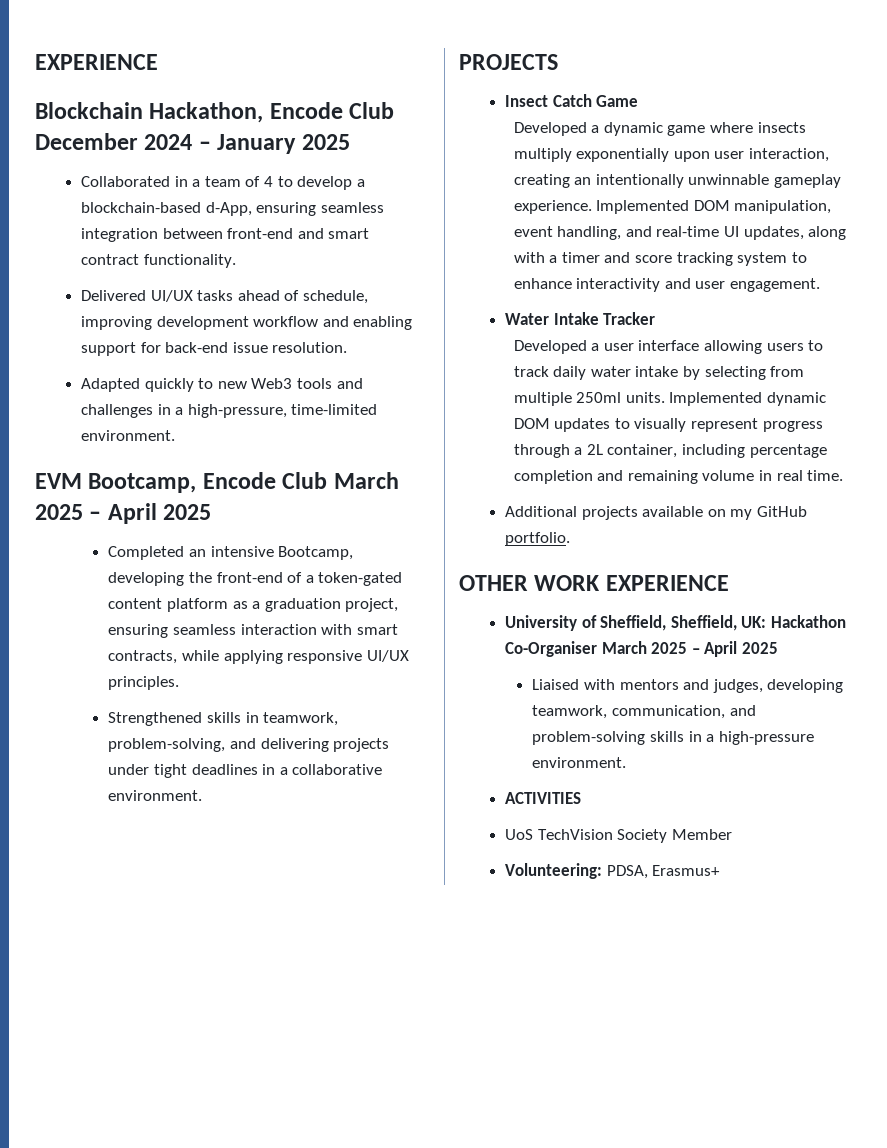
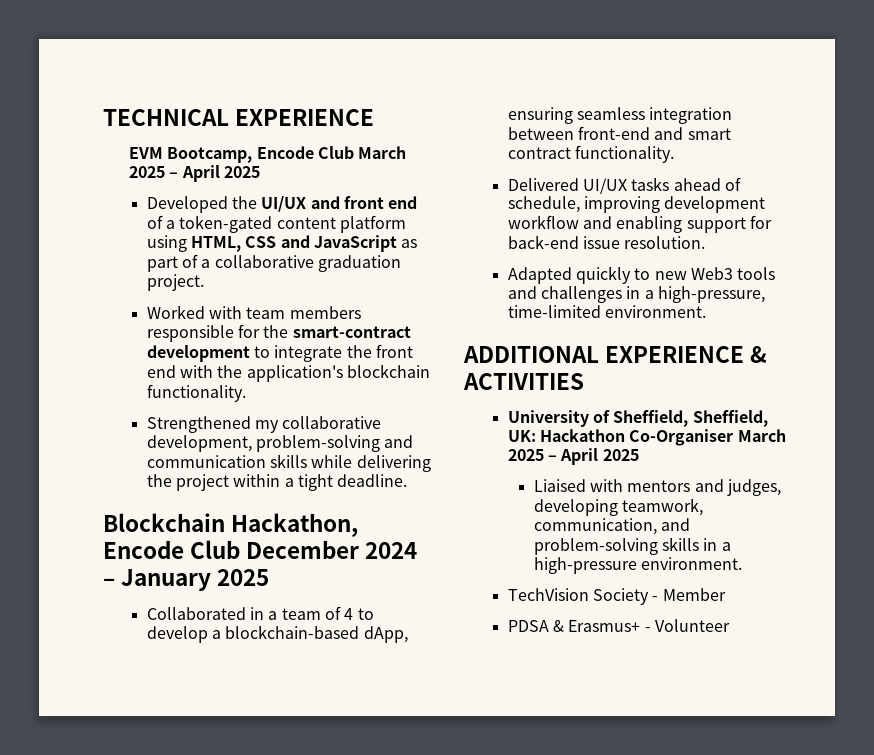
[35,54,158,70] EXPERIENCE -> [103,109,375,126] [129,146,407,163] [129,165,261,182] [146,196,418,213] [146,215,406,233] [146,235,418,252] [146,254,401,272] [146,274,204,291] [146,305,361,319] [146,324,411,342] [146,344,413,362] [146,364,430,382] [146,384,246,402] [146,416,382,433] [146,435,414,452] [146,454,431,472] [146,474,408,491] TECHNICAL EXPERIENCE // EVM Bootcamp, Encode Club March 2025 – April 2025 // Developed the UI/UX and front end of a token-gated content platform using HTML, CSS and JavaScript as part of a collaborative graduation project. // Worked with team members responsible for the smart-contract development to integrate the front end with the application's blockchain functionality. // Strengthened my collaborative development, problem-solving and communication skills while delivering the project within a tight deadline.
[205,202,252,216] d-App, -> [363,626,408,643] dApp,
[35,472,399,493] [35,503,212,524] [108,546,354,560] [108,572,403,586] [108,598,399,612] [108,624,398,638] [108,650,409,664] [108,676,180,690] [108,712,339,726] [108,738,390,752] [108,764,383,778] [108,790,203,801] [459,54,558,70] [505,94,639,107] [513,122,806,136] [513,148,830,162] [513,174,842,188] [513,200,832,214] [513,226,847,240] [513,252,807,266] [513,278,821,292] [505,312,656,325] [513,340,824,354] [513,366,805,380] [513,392,827,406] [513,418,823,432] [513,444,827,458] [513,470,844,484] [505,506,807,520] [505,532,571,546] [459,575,729,591] EVM Bootcamp, Encode Club March 2025 – April 2025 // Completed an intensive Bootcamp, developing the front-end of a token-gated content platform as a graduation project, ensuring seamless interaction with smart contracts, while applying responsive UI/UX principles. // Strengthened skills in teamwork, problem-solving, and delivering projects under tight deadlines in a collaborative environment. // PROJECTS // Insect Catch Game // Developed a dynamic game where insects multiply exponentially upon user interaction, creating an intentionally unwinnable gameplay experience. Implemented DOM manipulation, event handling, and real-time UI updates, along with a timer and score tracking system to enhance interactivity and user engagement. // Water Intake Tracker // Developed a user interface allowing users to track daily water intake by selecting from multiple 250ml units. Implemented dynamic DOM updates to visually represent progress through a 2L container, including percentage completion and remaining volume in real time. // Additional projects available on my GitHub portfolio. // OTHER WORK EXPERIENCE -> [463,346,768,363] [463,373,584,390] ADDITIONAL EXPERIENCE & ACTIVITIES
[505,792,582,804] [505,829,534,840] ACTIVITIES // UoS -> (743, 563) none
(668, 836) none -> [652,596,659,601] -
[505,863,721,879] Volunteering: PDSA, Erasmus+ -> [507,619,730,632] PDSA & Erasmus+ - Volunteer

